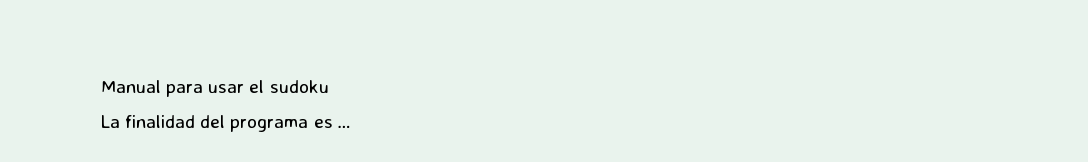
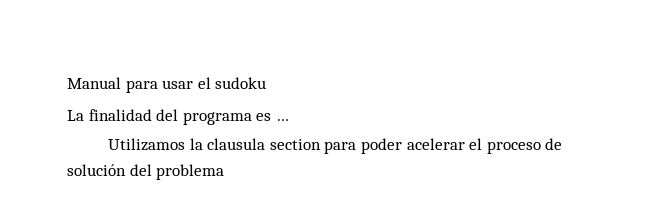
(351, 126) none -> [108,138,563,154] [67,164,225,180] // Utilizamos la clausula section para poder acelerar el proceso de solución del problema

